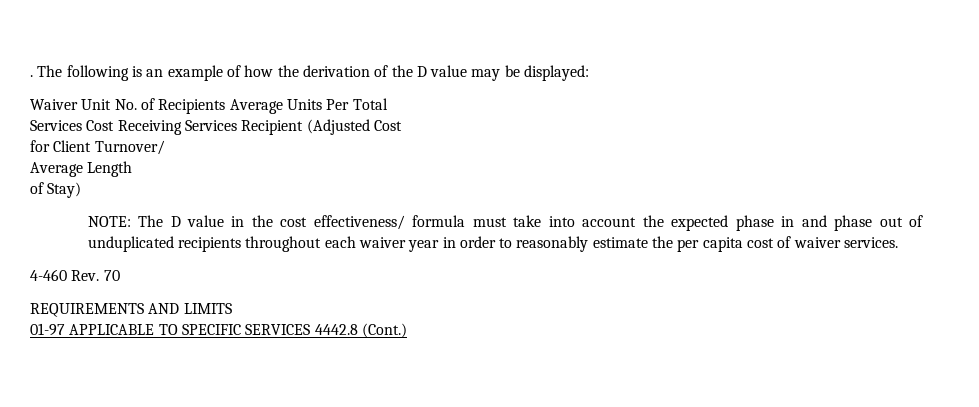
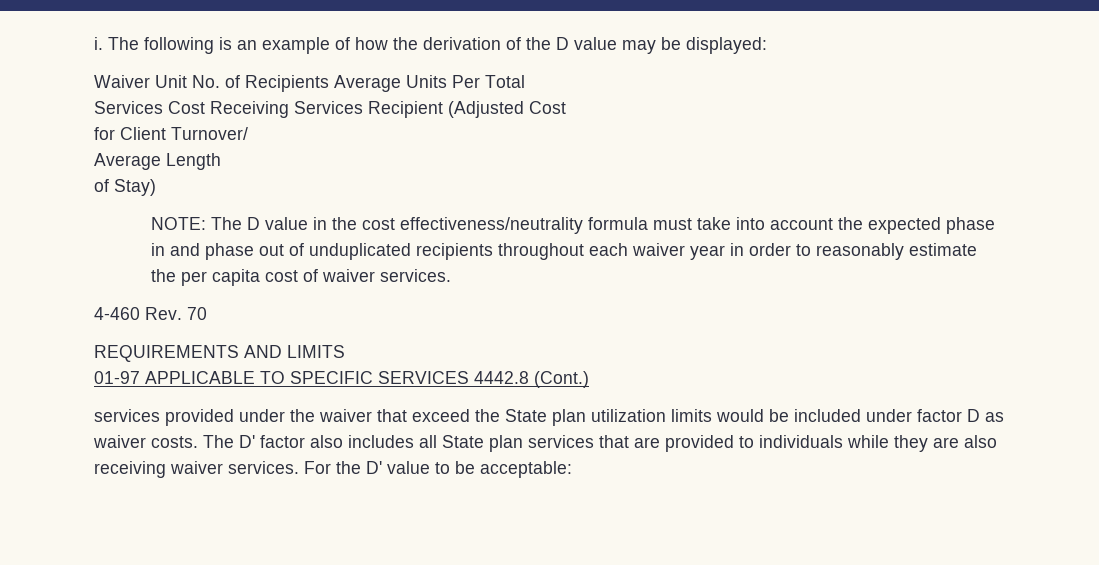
[30,75,33,77] . -> [94,37,103,50] i.
[313,215,405,230] effectiveness/ -> [400,217,584,234] effectiveness/neutrality
(407, 330) none -> [94,409,1004,426] [93,435,997,452] [94,461,572,478] // services provided under the waiver that exceed the State plan utilization limits would be included under factor D as waiver costs. The D' factor also includes all State plan services that are provided to individuals while they are also receiving waiver services. For the D' value to be acceptable:

